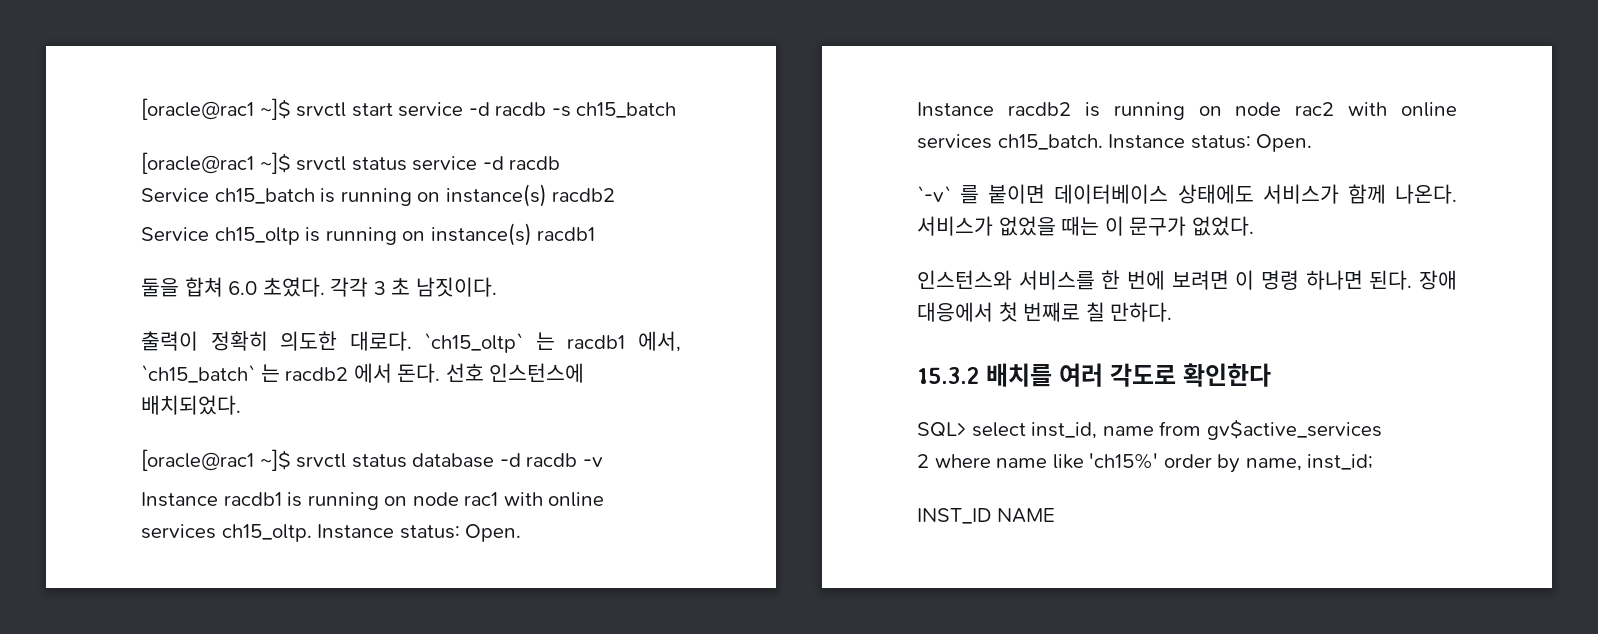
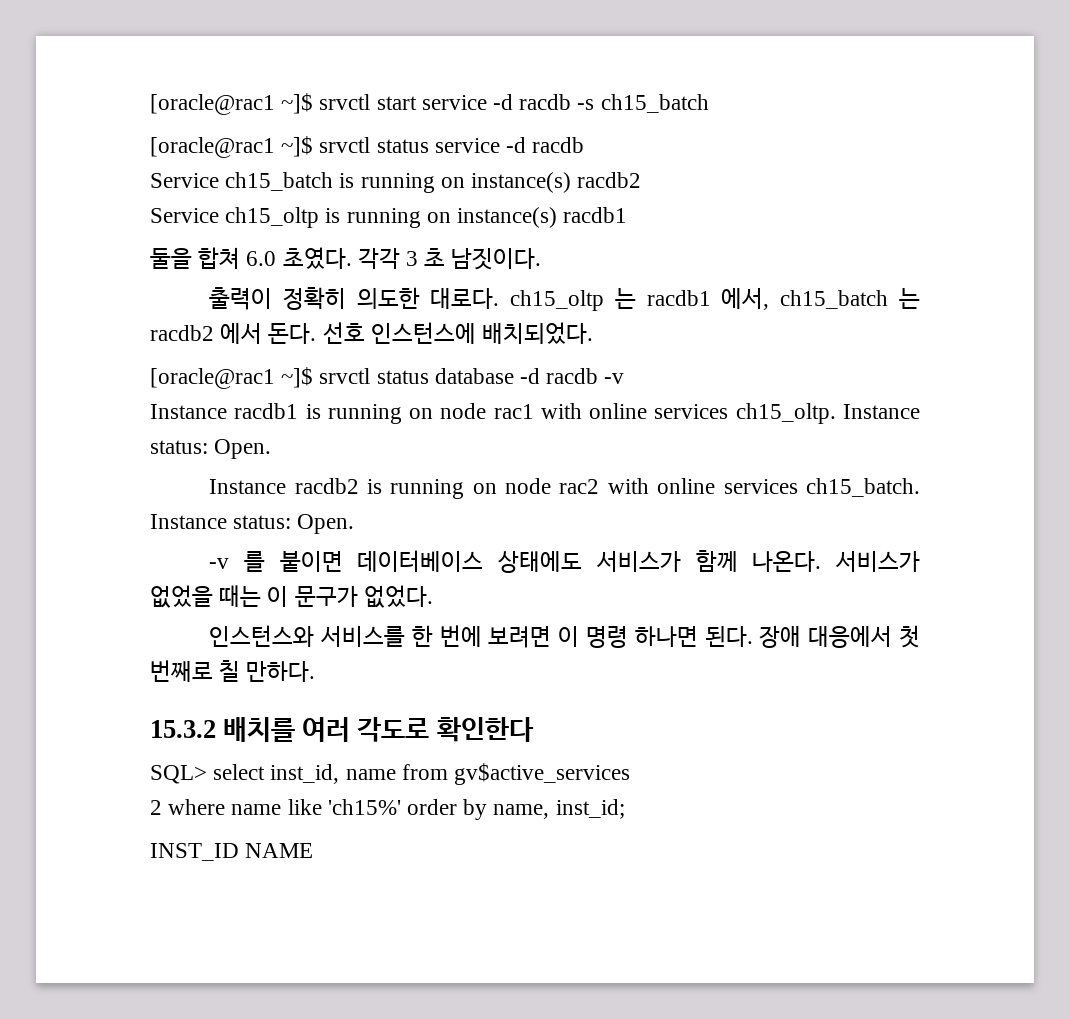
[424,332,524,353] `ch15_oltp` -> [510,290,605,311] ch15_oltp
[141,364,255,383] `ch15_batch` -> [780,290,889,309] ch15_batch
[917,185,951,202] `-v` -> [209,558,230,569] -v

